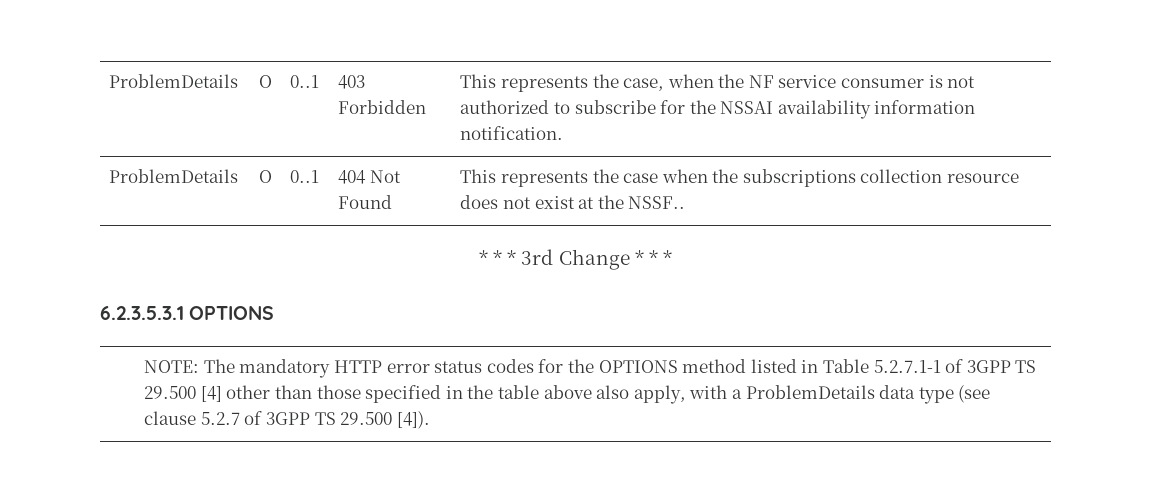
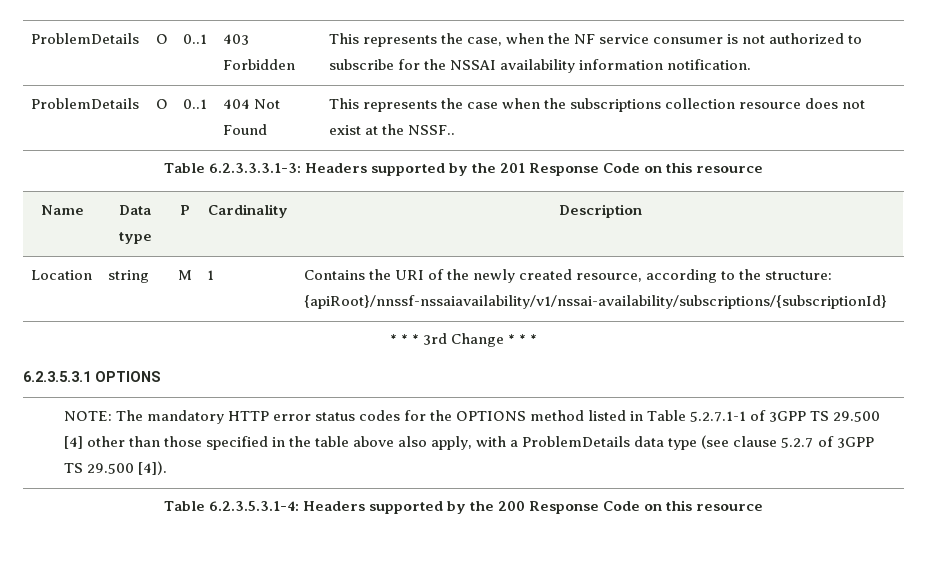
(686, 202) none -> [163,162,764,176] [40,205,84,215] [119,205,151,215] [118,232,152,244] [179,205,190,215] [208,204,288,218] [558,204,642,218] [30,270,92,280] [107,270,149,283] [177,270,192,280] [206,270,214,280] [303,269,833,283] [303,295,887,309] // Table 6.2.3.3.3.1-3: Headers supported by the 201 Response Code on this resource // Name | Data type | P | Cardinality | Description // Location | string | M | 1 | Contains the URI of the newly created resource, according to the structure: {apiRoot}/nnssf-nssaiavailability/v1/nssai-availability/subscriptions/{subscriptionId}
(430, 420) none -> [163,500,764,514] // Table 6.2.3.5.3.1-4: Headers supported by the 200 Response Code on this resource

